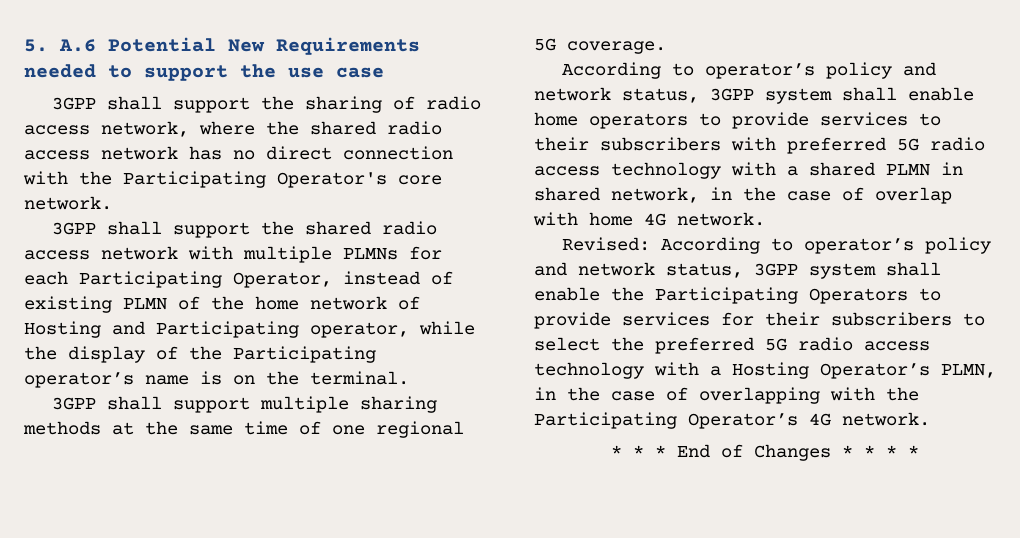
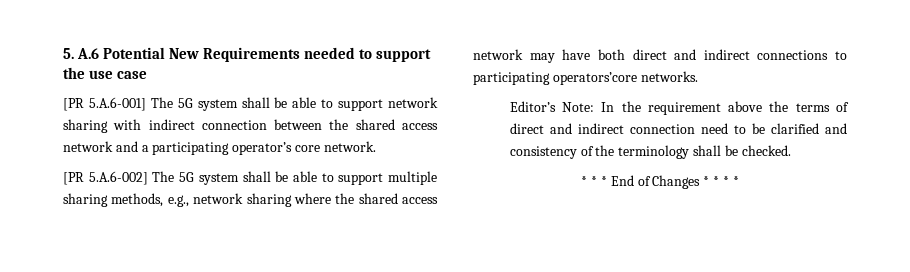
[51,96,481,113] [24,121,189,137] 3GPP shall support the sharing of radio access network, -> [63,97,438,111] [63,119,438,133] [63,141,376,155] [63,171,437,185] [63,193,292,207] [PR 5.A.6-001] The 5G system shall be able to support network sharing with indirect connection between the shared access network and a participating operator’s core network. // [PR 5.A.6-002] The 5G system shall be able to support multiple sharing methods, e.g., network sharing
[387,121,442,135] [24,146,453,160] [23,171,442,188] [24,196,112,210] [51,221,437,238] [24,246,442,263] [24,271,453,288] [24,296,420,313] [24,321,475,338] [24,346,376,363] [24,371,409,388] [51,396,437,413] [23,421,464,438] [534,38,666,54] [561,62,936,79] [534,87,974,104] [534,112,941,129] [534,137,985,154] [534,162,963,179] [534,187,952,204] [533,212,765,226] [561,237,991,254] [534,262,941,279] [534,287,941,304] [534,312,985,329] [534,337,930,354] [534,362,996,379] [534,387,919,404] [534,412,930,429] radio access network has no direct connection with the Participating Operator's core network. // 3GPP shall support the shared radio access network with multiple PLMNs for each Participating Operator, instead of existing PLMN of the home network of Hosting and Participating operator, while the display of the Participating operator’s name is on the terminal. // 3GPP shall support multiple sharing methods at the same time of one regional 5G coverage. // According to operator’s policy and network status, 3GPP system shall enable home operators to provide services to their subscribers with preferred 5G radio access technology with a shared PLMN in shared network, in the case of overlap with home 4G network. // Revised: According to operator’s policy and network status, 3GPP system shall enable the Participating Operators to provide services for their subscribers to select the preferred 5G radio access technology with a Hosting Operator’s PLMN, in the case of overlapping with the Participating Operator’s 4G network. -> [402,197,438,204] [473,49,847,63] [473,71,698,85] [509,101,849,115] [509,123,847,134] [509,145,791,159] access network may have both direct and indirect connections to participating operators’core networks. // Editor’s Note: In the requirement above the terms of direct and indirect connection need to be clarified and consistency of the terminology shall be checked.

